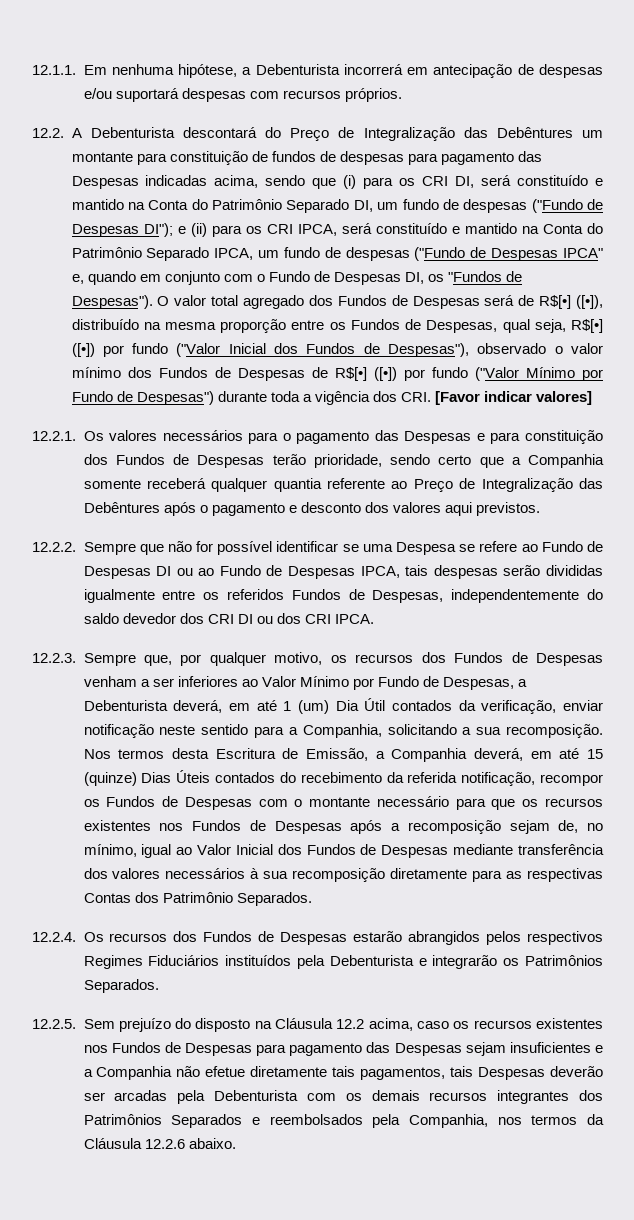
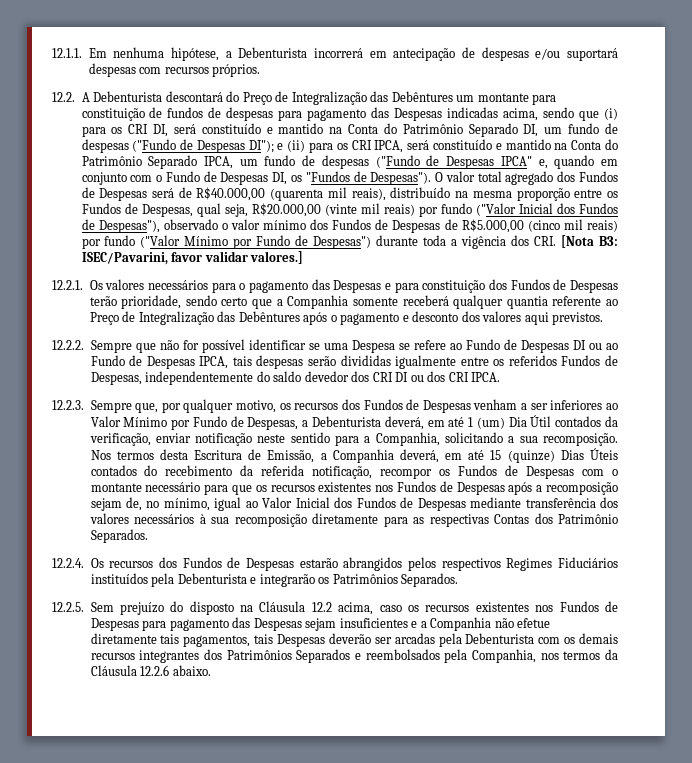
[539,295,603,309] R$[•] ([•]), -> [196,187,386,201] R$40.000,00 (quarenta mil reais),
[571,319,604,333] [71,343,95,357] R$[•] ([•]) -> [251,203,415,217] R$20.000,00 (vinte mil reais)
[334,367,397,381] R$[•] ([•]) -> [461,219,618,233] R$5.000,00 (cinco mil reais)
[434,391,593,405] [Favor indicar valores] -> [561,235,619,248] [81,251,304,265] [Nota B3: ISEC/Pavarini, favor validar valores.]

